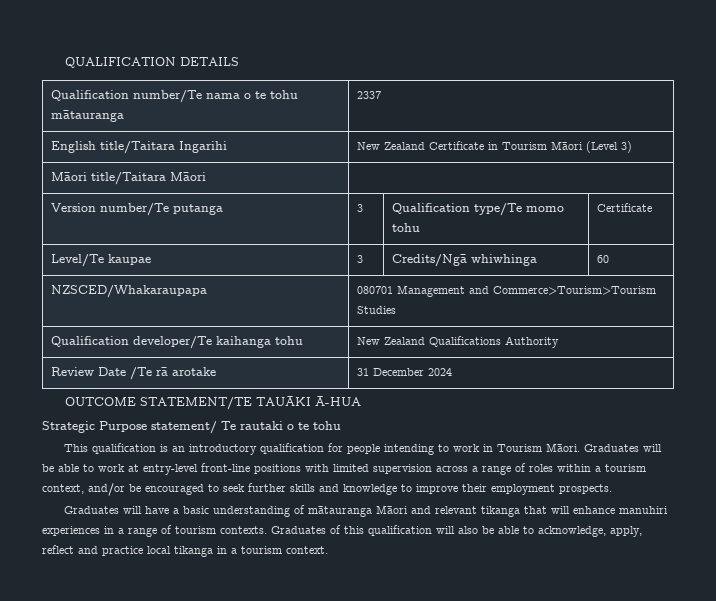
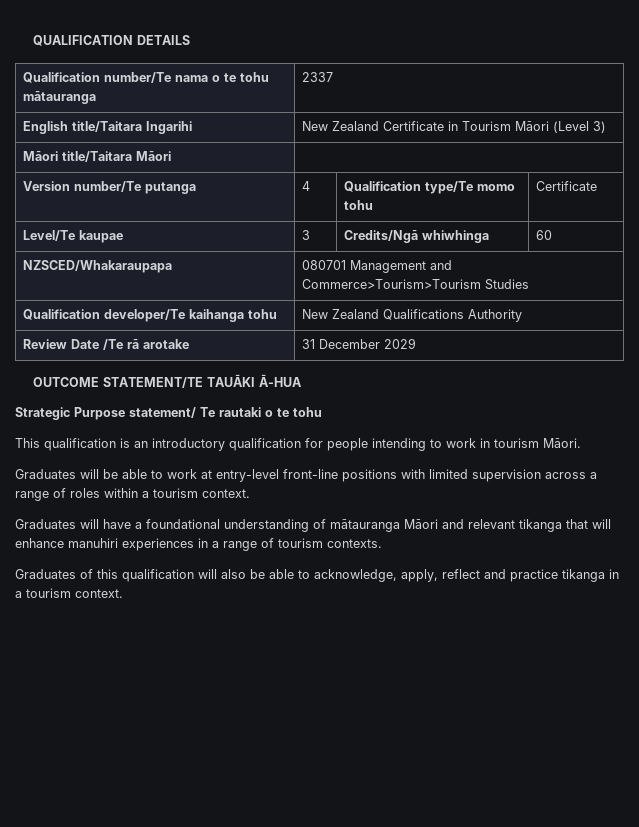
[357,204,364,212] 3 -> [302,181,311,191] 4
[428,368,453,376] 2024 -> [384,338,417,349] 2029
[496,444,542,452] Tourism -> [494,438,539,448] tourism
(580, 447) none -> (581, 443) //
[42,483,612,496] context, and/or be encouraged to seek further skills and knowledge to improve their employment prospects. -> [202,489,250,498] context.
[182,506,209,514] basic -> [146,519,220,529] foundational
(267, 530) none -> (382, 543) //
[147,546,171,554] local -> (558, 575) none

